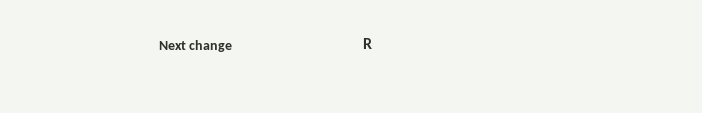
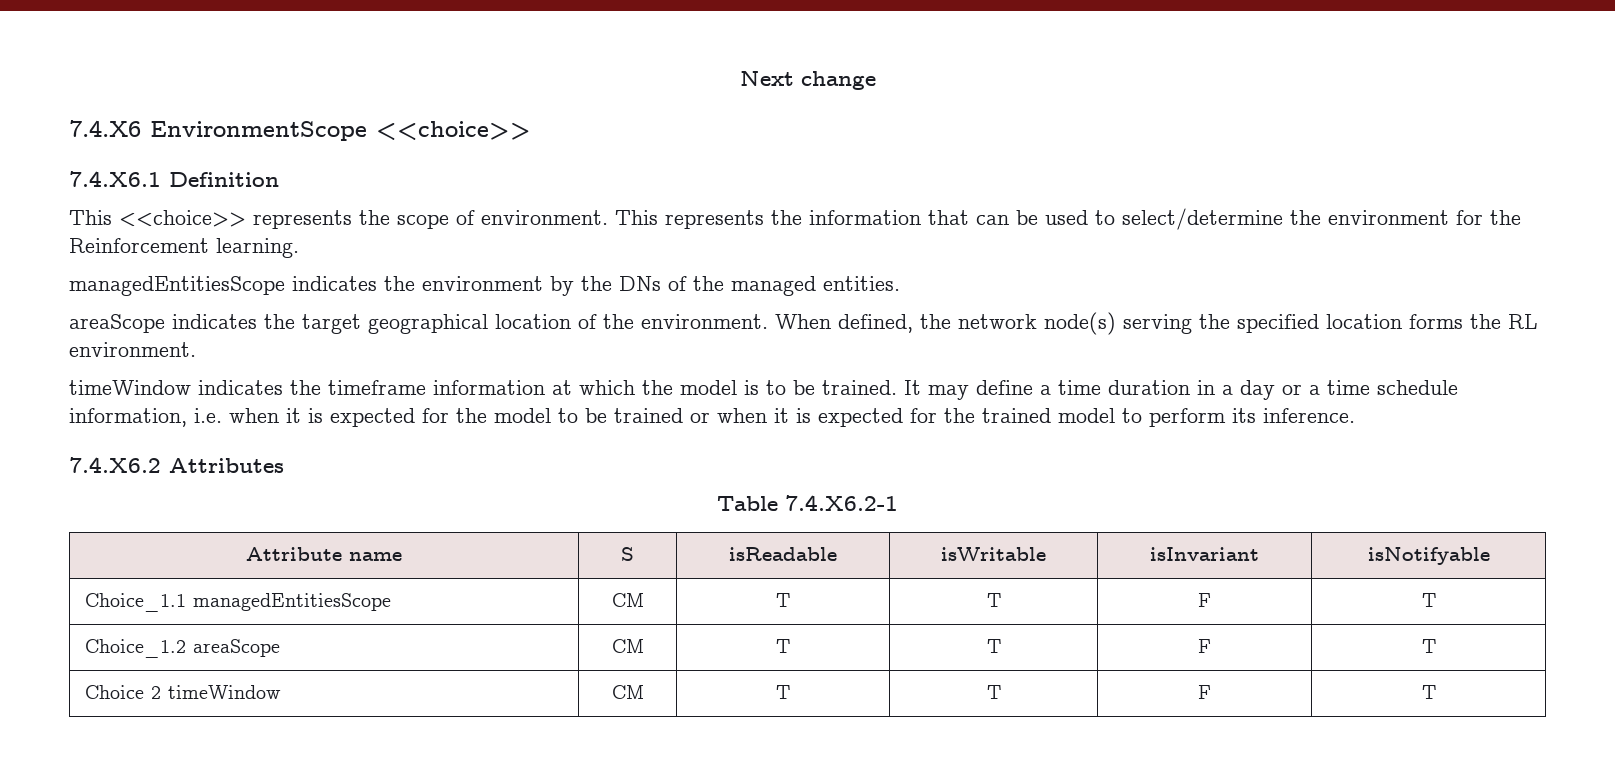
[363,38,372,49] R -> [69,120,531,141] [69,171,279,187] [69,208,1521,230] [69,238,299,258] [69,276,900,296] [69,312,1538,335] [69,342,196,357] [69,380,1458,400] [69,408,1355,427] [69,457,284,473] [717,495,898,511] [246,547,402,561] [621,547,634,561] [729,547,837,561] [941,547,1046,561] [1150,547,1259,561] [1367,547,1490,565] [85,593,392,612] [611,593,644,607] [776,593,790,607] [986,593,1001,607] [1198,593,1211,607] [1421,593,1436,607] [85,639,281,658] [611,639,644,653] [776,639,790,653] [986,639,1001,653] [1198,639,1211,653] [1421,639,1436,653] [85,685,282,699] [611,685,644,699] [776,685,790,699] [986,685,1001,699] [1198,685,1211,699] [1421,685,1436,699] 7.4.X6 EnvironmentScope <<choice>> // 7.4.X6.1 Definition // This <<choice>> represents the scope of environment. This represents the information that can be used to select/determine the environment for the Reinforcement learning. // managedEntitiesScope indicates the environment by the DNs of the managed entities. // areaScope indicates the target geographical location of the environment. When defined, the network node(s) serving the specified location forms the RL environment. // timeWindow indicates the timeframe information at which the model is to be trained. It may define a time duration in a day or a time schedule information, i.e. when it is expected for the model to be trained or when it is expected for the trained model to perform its inference. // 7.4.X6.2 Attributes // Table 7.4.X6.2-1 // Attribute name | S | isReadable | isWritable | isInvariant | isNotifyable // Choice_1.1 managedEntitiesScope | CM | T | T | F | T // Choice_1.2 areaScope | CM | T | T | F | T // Choice 2 timeWindow | CM | T | T | F | T

